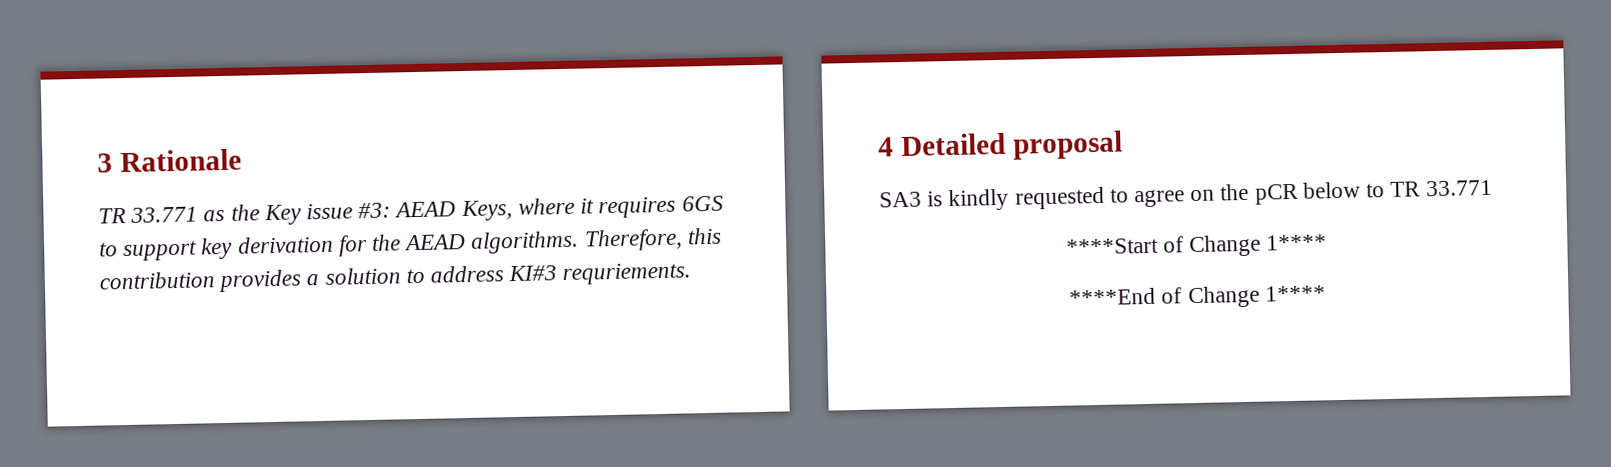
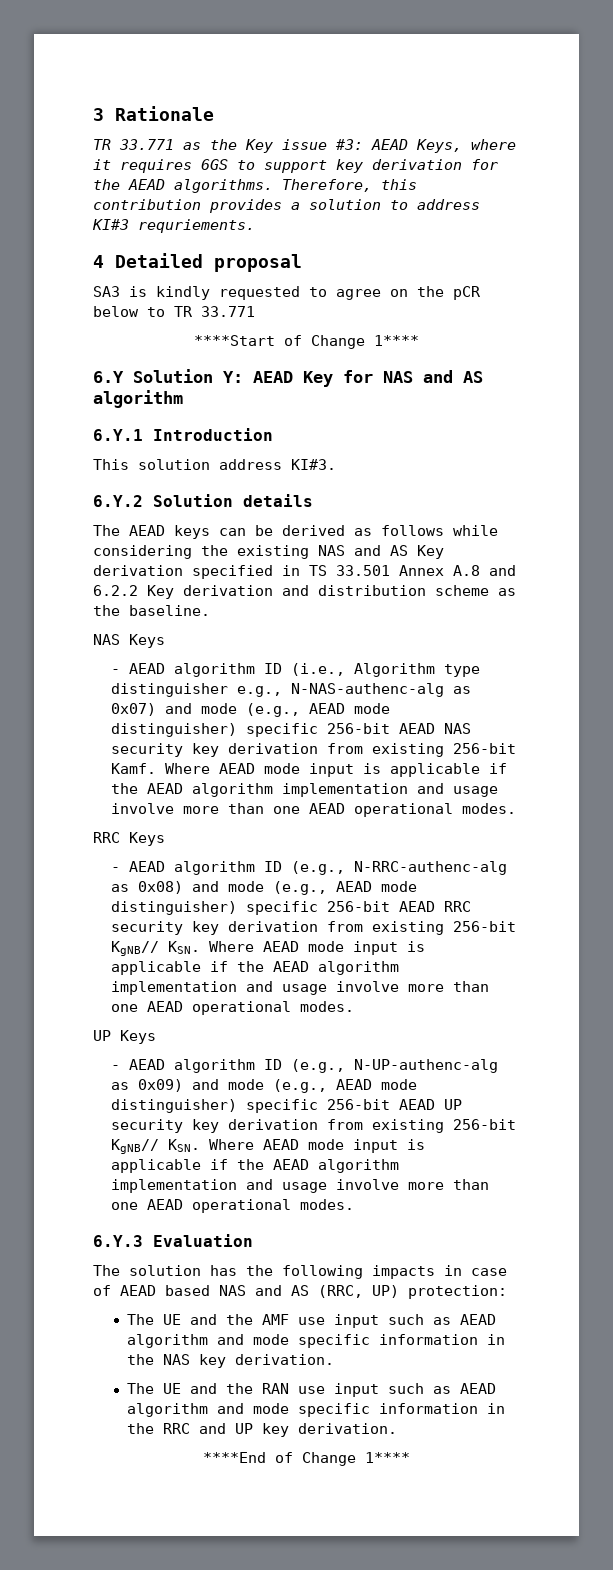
(1328, 242) none -> [93,369,483,387] [93,390,183,408] [93,428,273,441] [93,459,336,470] [93,494,313,507] [93,525,498,539] [93,545,444,559] [93,565,516,579] [93,585,516,599] [93,605,210,616] [93,634,165,648] [110,663,480,677] [110,683,471,697] [110,703,390,717] [110,723,471,737] [110,743,516,757] [110,763,507,777] [110,783,498,797] [110,803,516,817] [93,832,165,846] [110,861,507,875] [110,881,417,895] [110,901,471,915] [110,921,516,935] [110,941,425,956] [110,961,399,975] [110,981,489,995] [110,1001,354,1015] [93,1030,156,1044] [110,1059,498,1073] [110,1079,417,1093] [110,1099,462,1113] [110,1119,516,1133] [110,1139,425,1154] [110,1159,399,1173] [110,1179,489,1193] [110,1199,354,1213] [93,1234,253,1247] [93,1265,507,1279] [93,1285,507,1299] [127,1314,497,1328] [127,1334,506,1348] [127,1354,335,1368] [127,1383,497,1397] [127,1403,506,1417] [127,1423,398,1437] // 6.Y Solution Y: AEAD Key for NAS and AS algorithm // 6.Y.1 Introduction // This solution address KI#3. // 6.Y.2 Solution details // The AEAD keys can be derived as follows while considering the existing NAS and AS Key derivation specified in TS 33.501 Annex A.8 and 6.2.2 Key derivation and distribution scheme as the baseline. // NAS Keys // - AEAD algorithm ID (i.e., Algorithm type distinguisher e.g., N-NAS-authenc-alg as 0x07) and mode (e.g., AEAD mode distinguisher) specific 256-bit AEAD NAS security key derivation from existing 256-bit Kamf. Where AEAD mode input is applicable if the AEAD algorithm implementation and usage involve more than one AEAD operational modes. // RRC Keys // - AEAD algorithm ID (e.g., N-RRC-authenc-alg as 0x08) and mode (e.g., AEAD mode distinguisher) specific 256-bit AEAD RRC security key derivation from existing 256-bit KgNB// KSN. Where AEAD mode input is applicable if the AEAD algorithm implementation and usage involve more than one AEAD operational modes. // UP Keys // - AEAD algorithm ID (e.g., N-UP-authenc-alg as 0x09) and mode (e.g., AEAD mode distinguisher) specific 256-bit AEAD UP security key derivation from existing 256-bit KgNB// KSN. Where AEAD mode input is applicable if the AEAD algorithm implementation and usage involve more than one AEAD operational modes. // 6.Y.3 Evaluation // The solution has the following impacts in case of AEAD based NAS and AS (RRC, UP) protection: // The UE and the AMF use input such as AEAD algorithm and mode specific information in the NAS key derivation. // The UE and the RAN use input such as AEAD algorithm and mode specific information in the RRC and UP key derivation.

